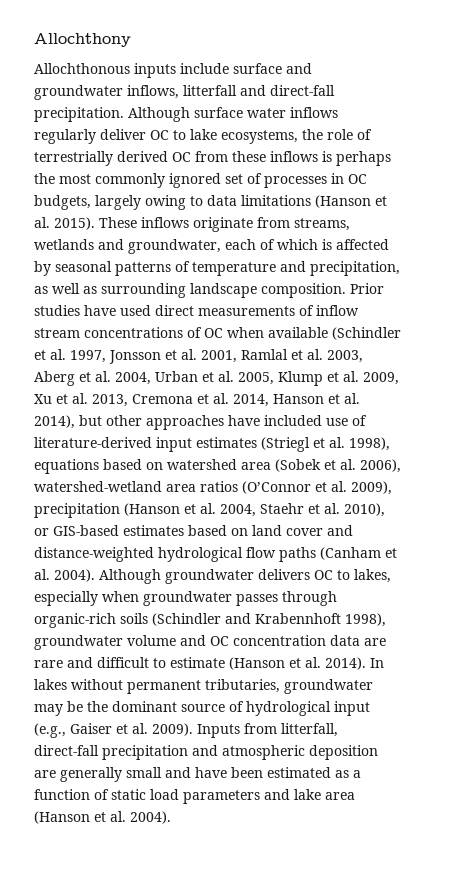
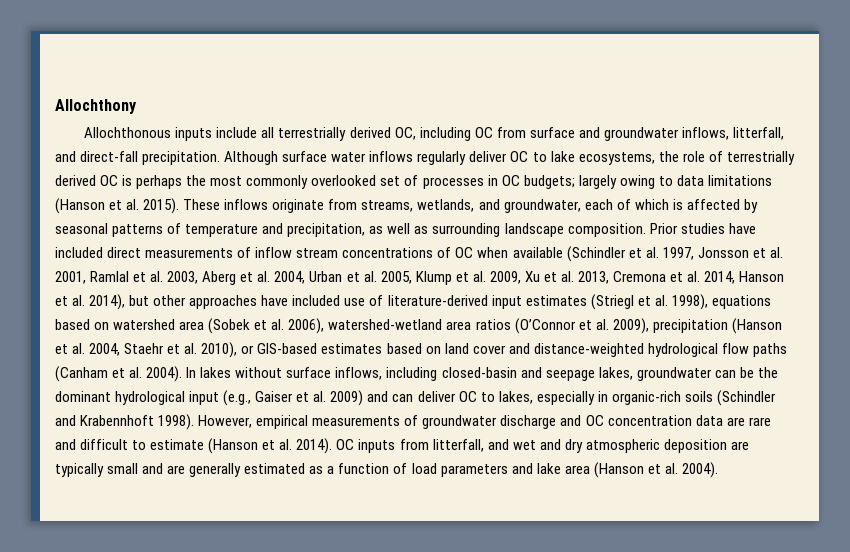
(229, 68) none -> [261,127,526,141] all terrestrially derived OC, including OC from
[183,85,237,96] litterfall -> [732,127,784,140] litterfall,
[195,151,318,162] from these inflows -> (119, 180) none
[169,173,221,188] ignored -> [311,175,377,186] overlooked
[34,195,91,210] budgets, -> [523,175,575,189] budgets;
[34,239,94,250] wetlands -> [417,199,475,212] wetlands,
[120,305,151,316] used -> [55,247,103,258] included
[99,569,391,584] [34,591,337,606] Although groundwater delivers OC to lakes, especially when groundwater passes through -> [186,367,778,381] [55,390,608,406] In lakes without surface inflows, including closed-basin and seepage lakes, groundwater can be the dominant hydrological input (e.g., Gaiser et al. 2009) and can deliver OC to lakes, especially in
[345,613,386,627] [34,635,176,650] 1998), groundwater volume -> [158,414,557,430] 1998). However, empirical measurements of groundwater discharge
[370,658,384,668] [34,679,373,694] [34,701,370,716] [34,723,338,738] [34,745,218,760] In lakes without permanent tributaries, groundwater may be the dominant source of hydrological input (e.g., Gaiser et al. 2009). Inputs from litterfall, direct-fall precipitation and -> [336,439,583,453] OC inputs from litterfall, and wet and dry
[60,767,122,782] generally -> [55,463,104,477] typically
[195,767,263,778] have been -> [167,463,242,477] are generally
[111,789,146,800] static -> (408, 468) none

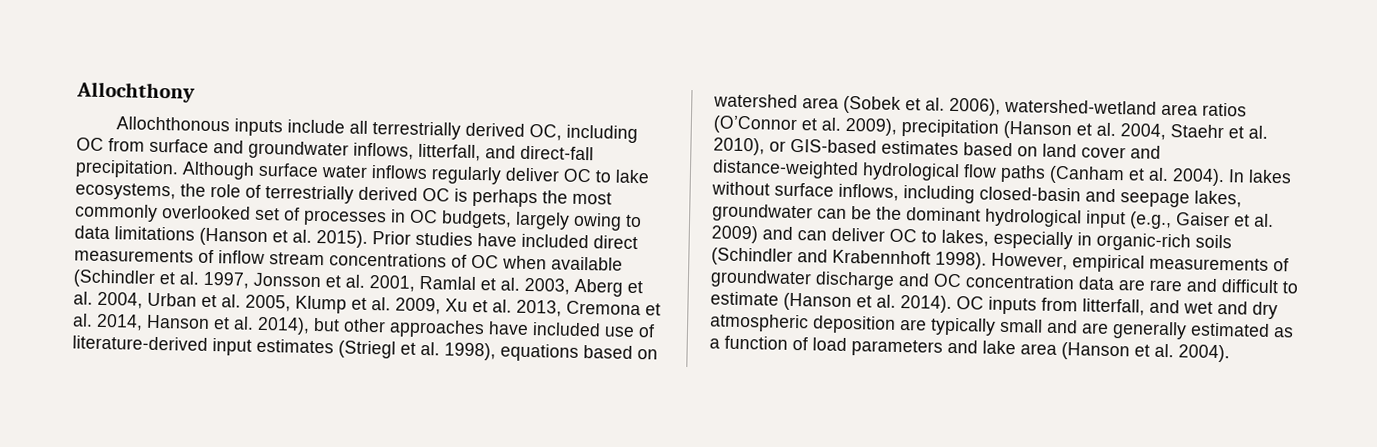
[523,175,575,189] budgets; -> [441,210,512,229] budgets,
[183,199,758,213] [55,223,646,237] These inflows originate from streams, wetlands, and groundwater, each of which is affected by seasonal patterns of temperature and precipitation, as well as surrounding landscape composition. -> (368, 238) none

